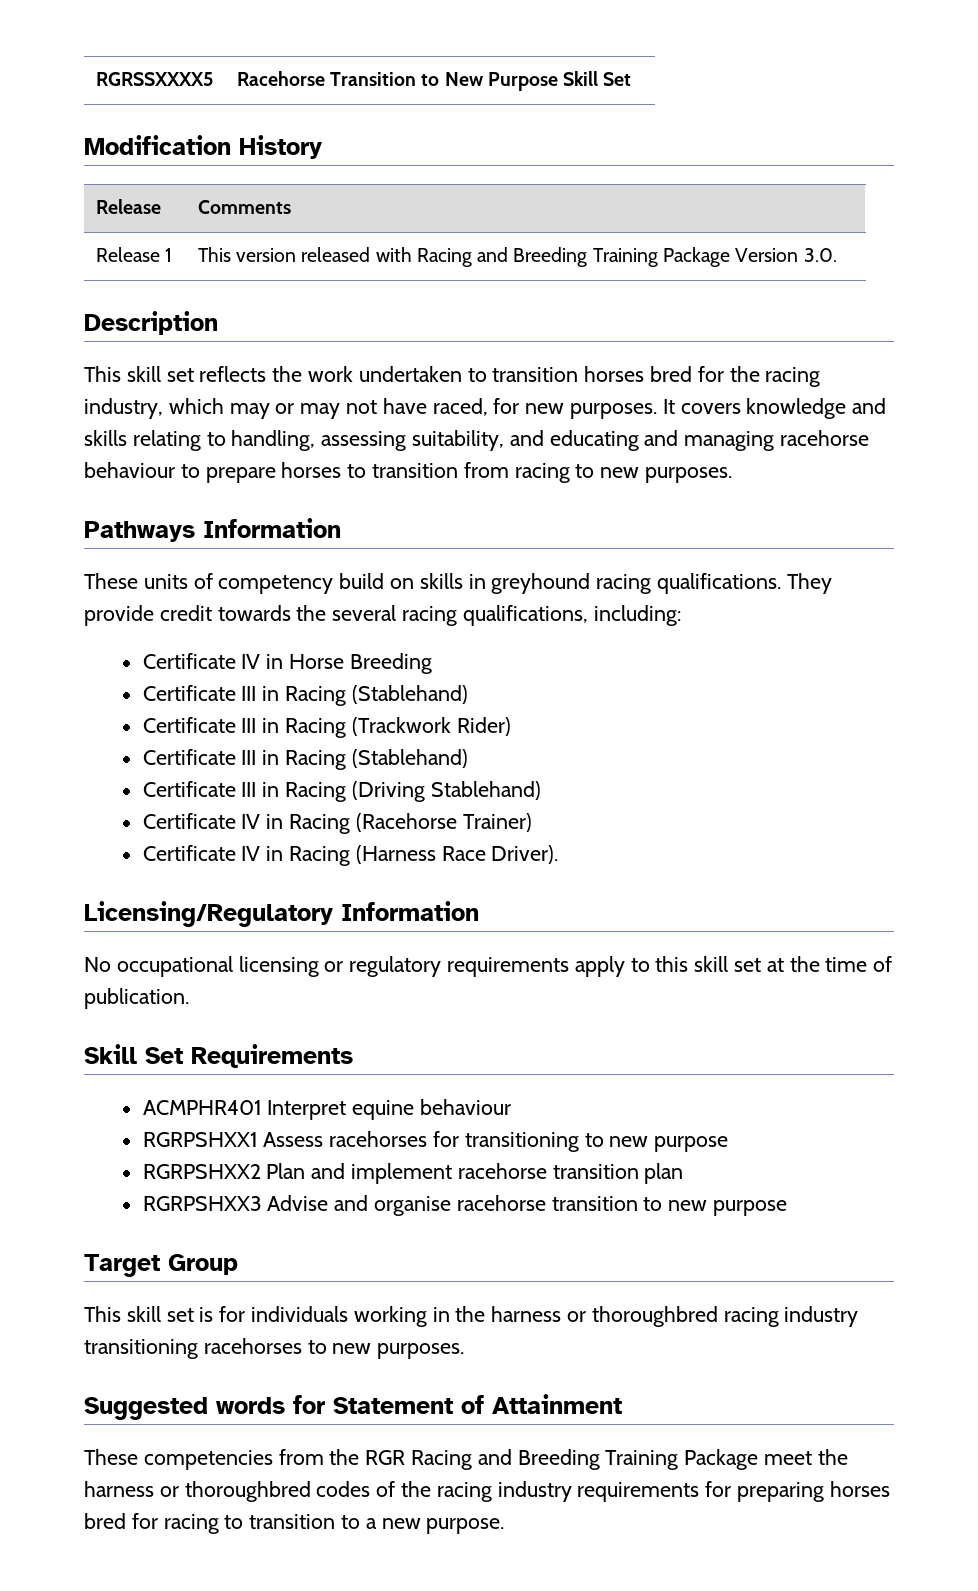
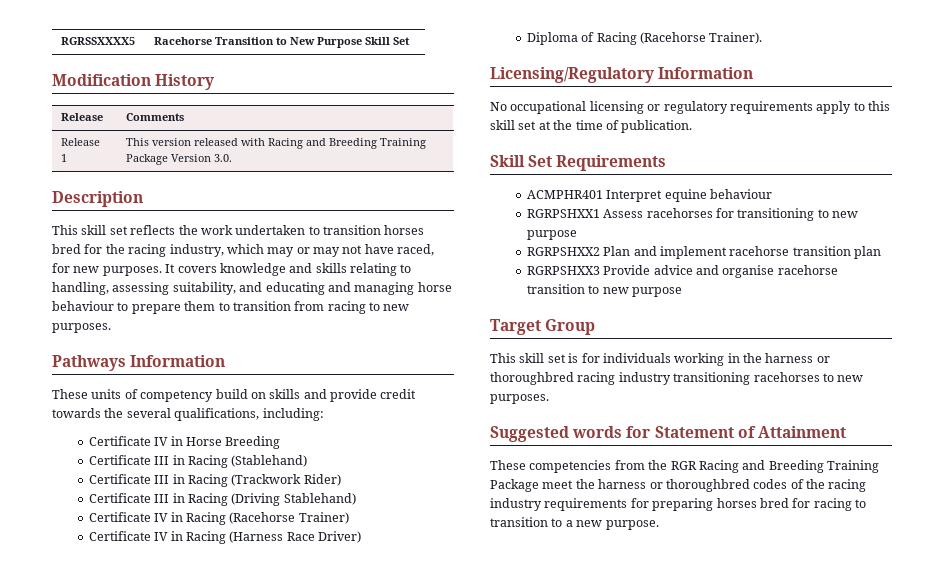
[780,430,870,446] racehorse -> [417,282,452,292] horse
[281,462,342,478] horses -> [184,301,216,311] them
[468,573,832,594] in greyhound racing qualifications. They -> [303,389,327,399] and
[402,606,458,626] racing -> (171, 413) none
[142,749,468,770] // Certificate III in Racing (Stablehand) -> (341, 480) none
[491,845,559,864] Driver). -> [318,531,362,543] [526,32,763,45] Driver) // Diploma of Racing (Racehorse Trainer).
[267,1195,329,1211] Advise -> [603,265,693,275] Provide advice

